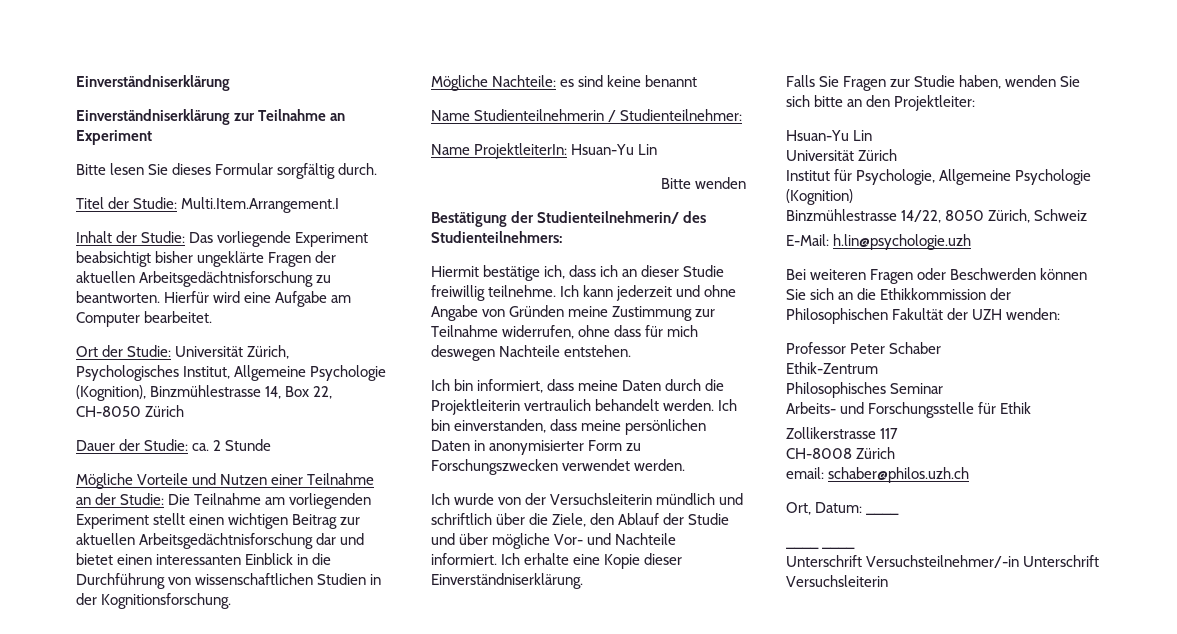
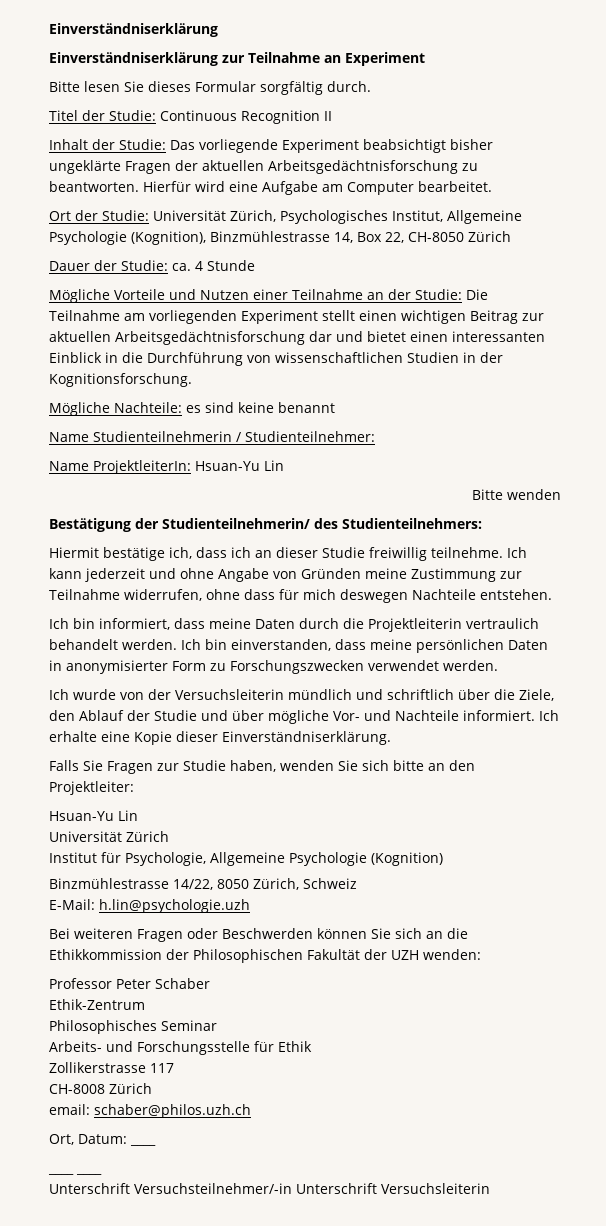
[181,197,340,213] Multi.Item.Arrangement.I -> [160,110,332,124] Continuous Recognition II
[213,440,222,451] 2 -> [195,261,203,271] 4

